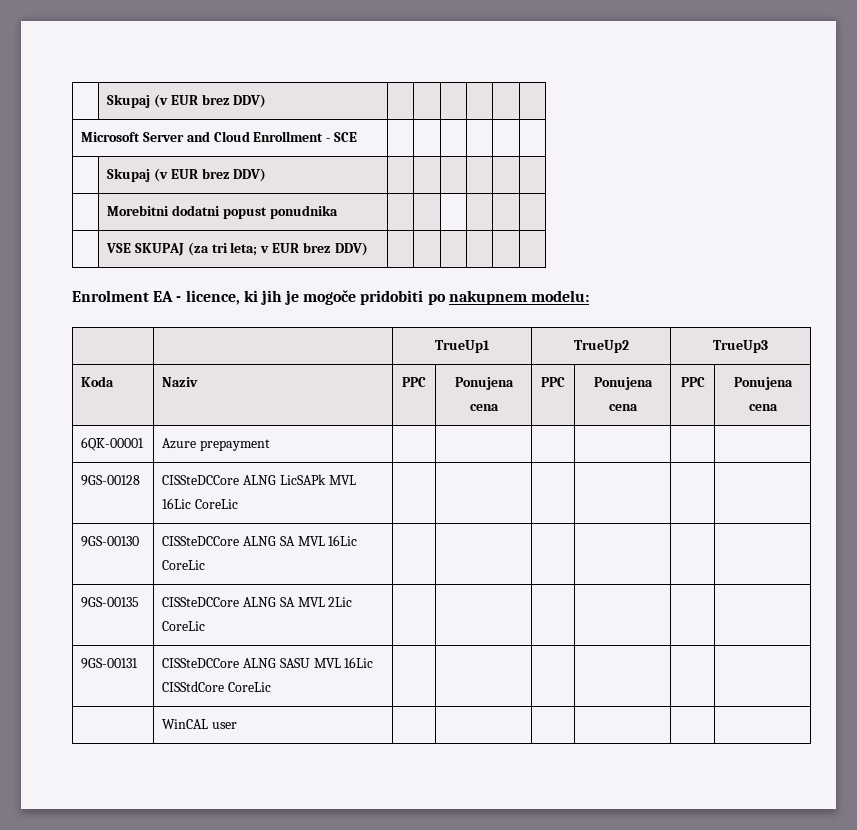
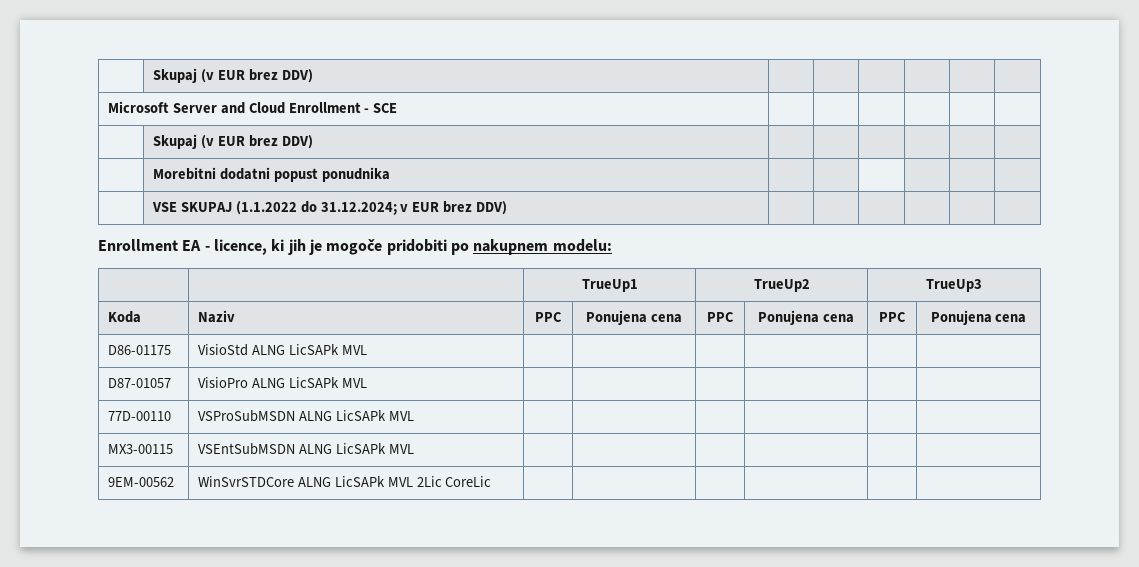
[187,242,258,256] (za tri leta; -> [235,201,397,215] (1.1.2022 do 31.12.2024;
[72,290,149,302] Enrolment -> [98,239,178,251] Enrollment
[81,437,145,451] [162,438,271,451] [81,475,141,486] [162,474,356,485] [162,498,239,509] [81,536,140,547] [162,535,358,546] [162,560,206,570] [81,597,140,608] [162,597,353,607] [162,621,206,631] [81,658,139,669] [162,657,374,668] [162,681,272,692] [162,719,238,729] 6QK-00001 | Azure prepayment | | | | | | // 9GS-00128 | CISSteDCCore ALNG LicSAPk MVL 16Lic CoreLic | | | | | | // 9GS-00130 | CISSteDCCore ALNG SA MVL 16Lic CoreLic | | | | | | // 9GS-00135 | CISSteDCCore ALNG SA MVL 2Lic CoreLic | | | | | | // 9GS-00131 | CISSteDCCore ALNG SASU MVL 16Lic CISStdCore CoreLic | | | | | | // | WinCAL user -> [107,345,171,355] [197,344,367,356] [107,378,171,388] [197,377,367,388] [107,411,171,421] [197,410,414,422] [107,444,173,454] [197,443,414,455] [107,477,174,487] [197,476,492,487] D86-01175 | VisioStd ALNG LicSAPk MVL | | | | | | // D87-01057 | VisioPro ALNG LicSAPk MVL | | | | | | // 77D-00110 | VSProSubMSDN ALNG LicSAPk MVL | | | | | | // MX3-00115 | VSEntSubMSDN ALNG LicSAPk MVL | | | | | | // 9EM-00562 | WinSvrSTDCore ALNG LicSAPk MVL 2Lic CoreLic

